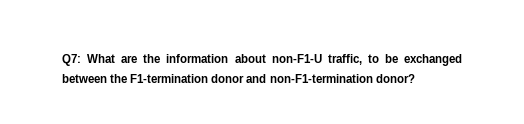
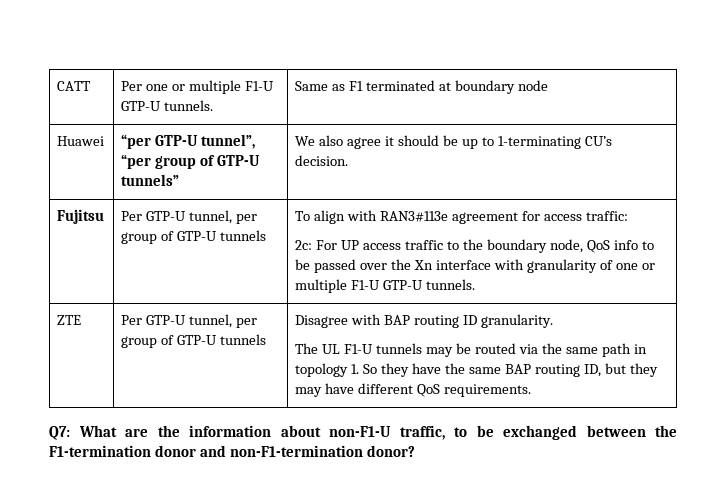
(62, 60) none -> [57,81,92,91] [121,80,275,94] [121,100,214,111] [295,80,548,94] [57,136,105,146] [121,134,256,149] [121,154,261,169] [121,174,180,186] [295,135,612,149] [295,155,349,166] [57,209,105,224] [121,210,258,224] [121,230,267,244] [295,210,628,224] [295,239,654,253] [295,259,655,273] [295,279,476,293] [57,315,82,325] [121,314,258,328] [121,334,267,348] [295,314,554,328] [295,343,647,357] [295,363,658,377] [295,383,532,397] CATT | Per one or multiple F1-U GTP-U tunnels. | Same as F1 terminated at boundary node // Huawei | “per GTP-U tunnel”, “per group of GTP-U tunnels” | We also agree it should be up to 1-terminating CU’s decision. // Fujitsu | Per GTP-U tunnel, per group of GTP-U tunnels | To align with RAN3#113e agreement for access traffic: // 2c: For UP access traffic to the boundary node, QoS info to be passed over the Xn interface with granularity of one or multiple F1-U GTP-U tunnels. // ZTE | Per GTP-U tunnel, per group of GTP-U tunnels | Disagree with BAP routing ID granularity. // The UL F1-U tunnels may be routed via the same path in topology 1. So they have the same BAP routing ID, but they may have different QoS requirements. //

